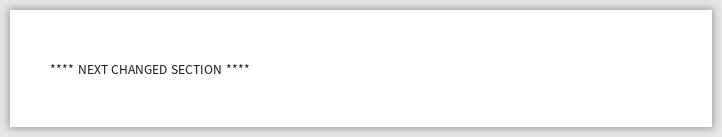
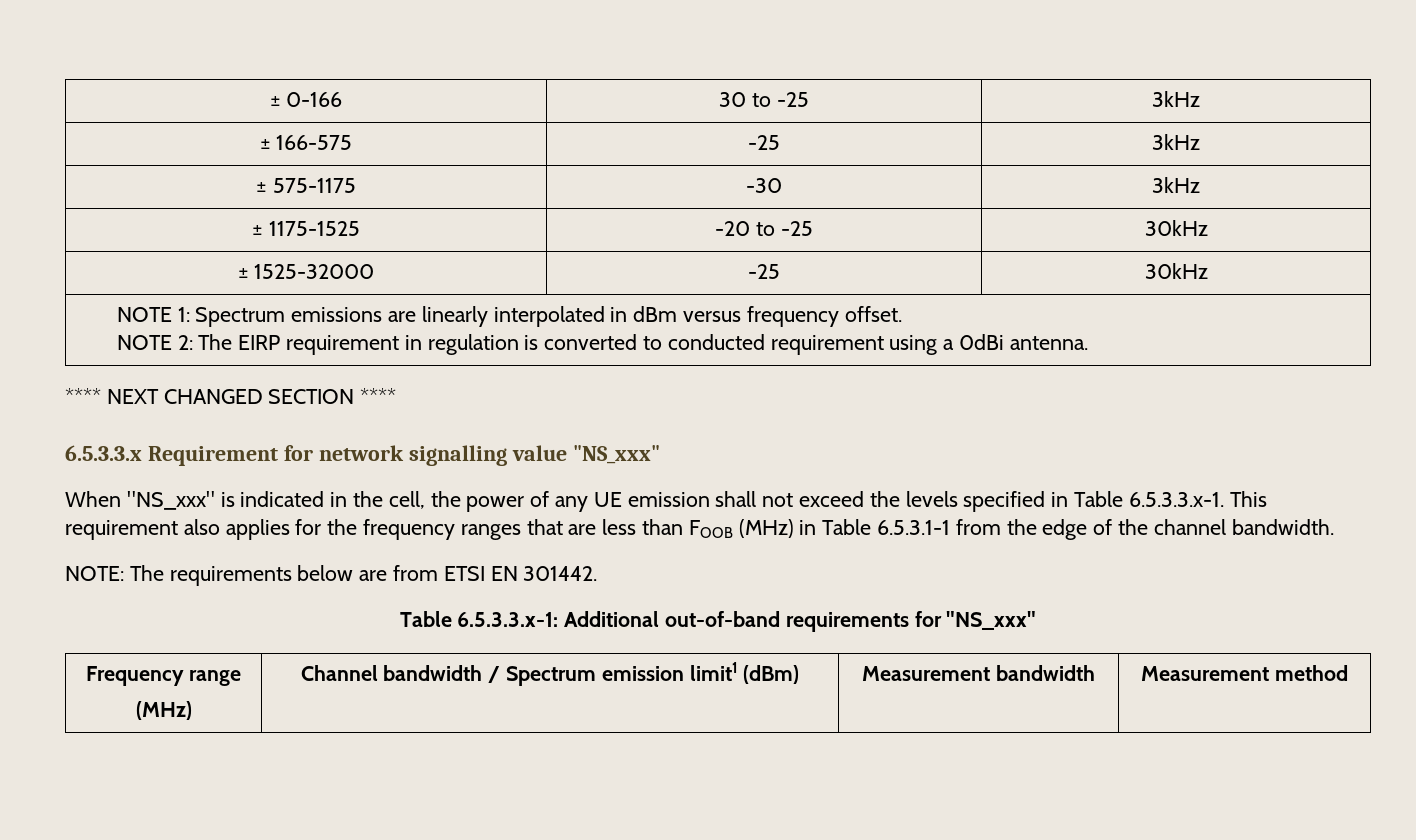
(50, 69) none -> [269,92,343,107] [719,92,809,107] [1152,91,1200,107] [259,135,353,150] [748,135,780,150] [1152,134,1200,150] [256,178,356,193] [746,178,782,193] [1152,177,1200,193] [252,221,360,236] [715,221,813,236] [1144,220,1208,236] [237,264,375,279] [748,264,780,279] [1144,263,1208,279] [116,306,902,327] [116,334,1088,355] ± 0-166 | 30 to -25 | 3kHz // ± 166-575 | -25 | 3kHz // ± 575-1175 | -30 | 3kHz // ± 1175-1525 | -20 to -25 | 30kHz // ± 1525-32000 | -25 | 30kHz // NOTE 1: Spectrum emissions are linearly interpolated in dBm versus frequency offset. // NOTE 2: The EIRP requirement in regulation is converted to conducted requirement using a 0dBi antenna. //
(250, 69) none -> [65,445,660,466] [65,491,1267,512] [65,519,1334,540] [65,565,598,586] [399,611,1037,632] [85,666,242,686] [135,701,192,720] [300,662,800,686] [862,665,1095,681] [1141,665,1348,681] // 6.5.3.3.x Requirement for network signalling value "NS_xxx" // When "NS_xxx" is indicated in the cell, the power of any UE emission shall not exceed the levels specified in Table 6.5.3.3.x-1. This requirement also applies for the frequency ranges that are less than FOOB (MHz) in Table 6.5.3.1-1 from the edge of the channel bandwidth. // NOTE: The requirements below are from ETSI EN 301442. // Table 6.5.3.3.x-1: Additional out-of-band requirements for "NS_xxx" // Frequency range // (MHz) | Channel bandwidth / Spectrum emission limit1 (dBm) | Measurement bandwidth | Measurement method

